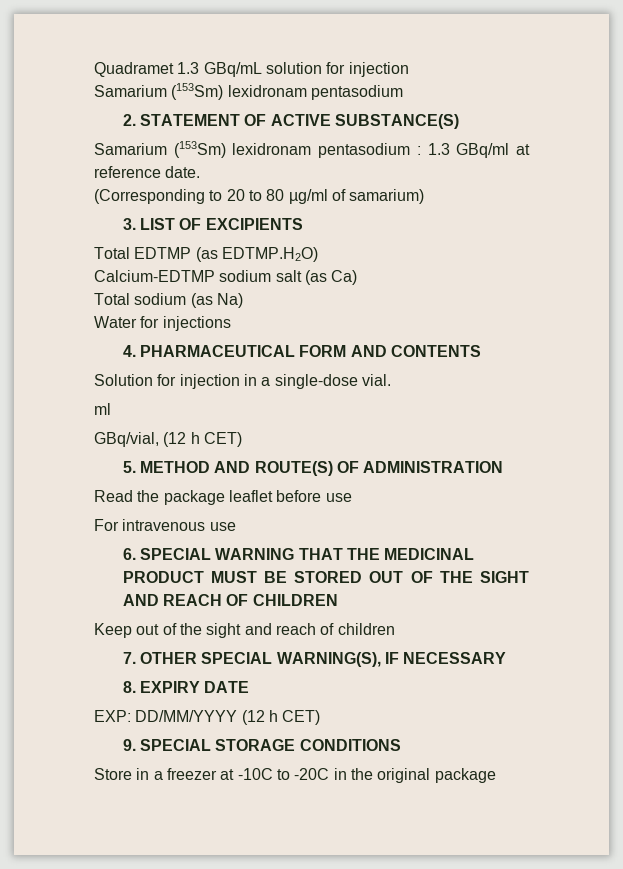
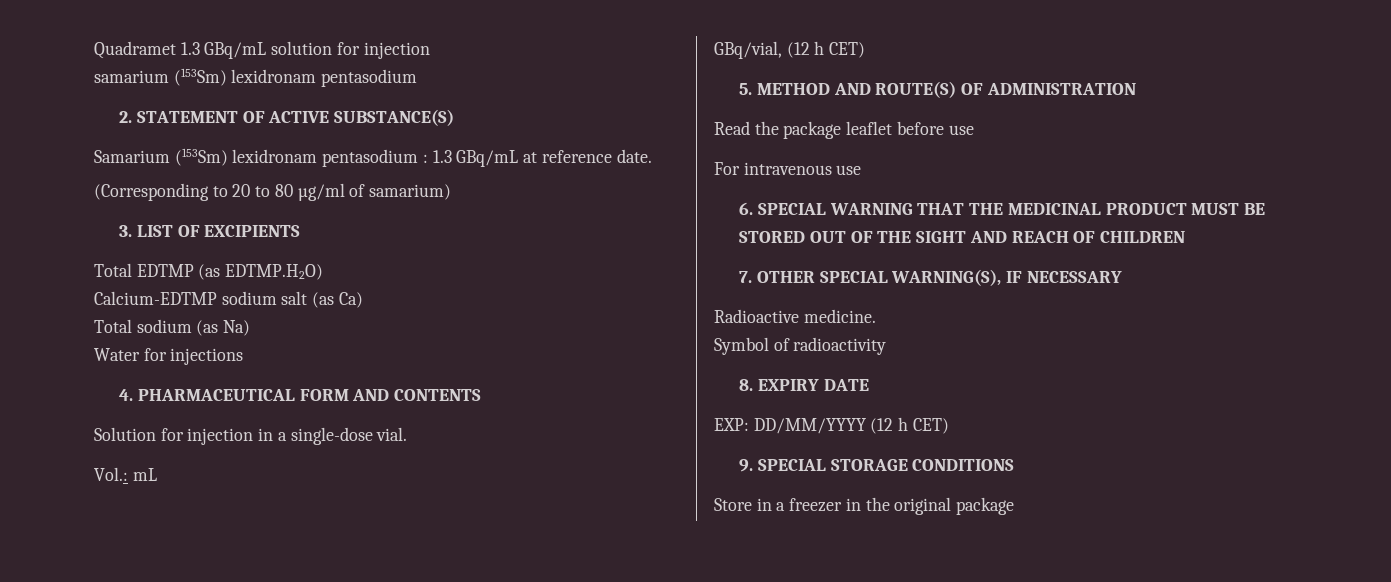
[94,85,167,97] Samarium -> [94,70,169,83] samarium
[456,143,510,158] GBq/ml -> [456,150,519,167] GBq/mL
[94,403,111,415] ml -> [94,467,157,481] Vol.: mL
[94,623,395,638] // Keep out of the sight and reach of children -> (1186, 237) none
(507, 658) none -> [714,309,876,323] [714,337,887,355] // Radioactive medicine. // Symbol of radioactivity
[220,768,330,780] at -10C to -20C -> (843, 505) none

